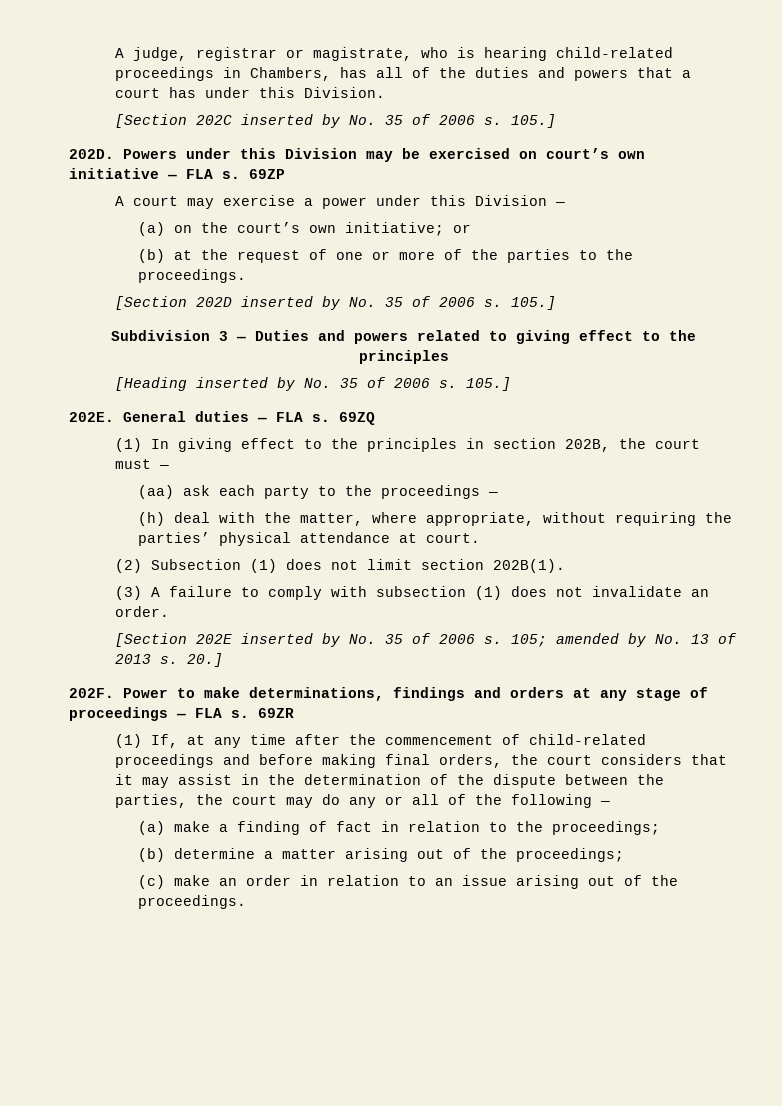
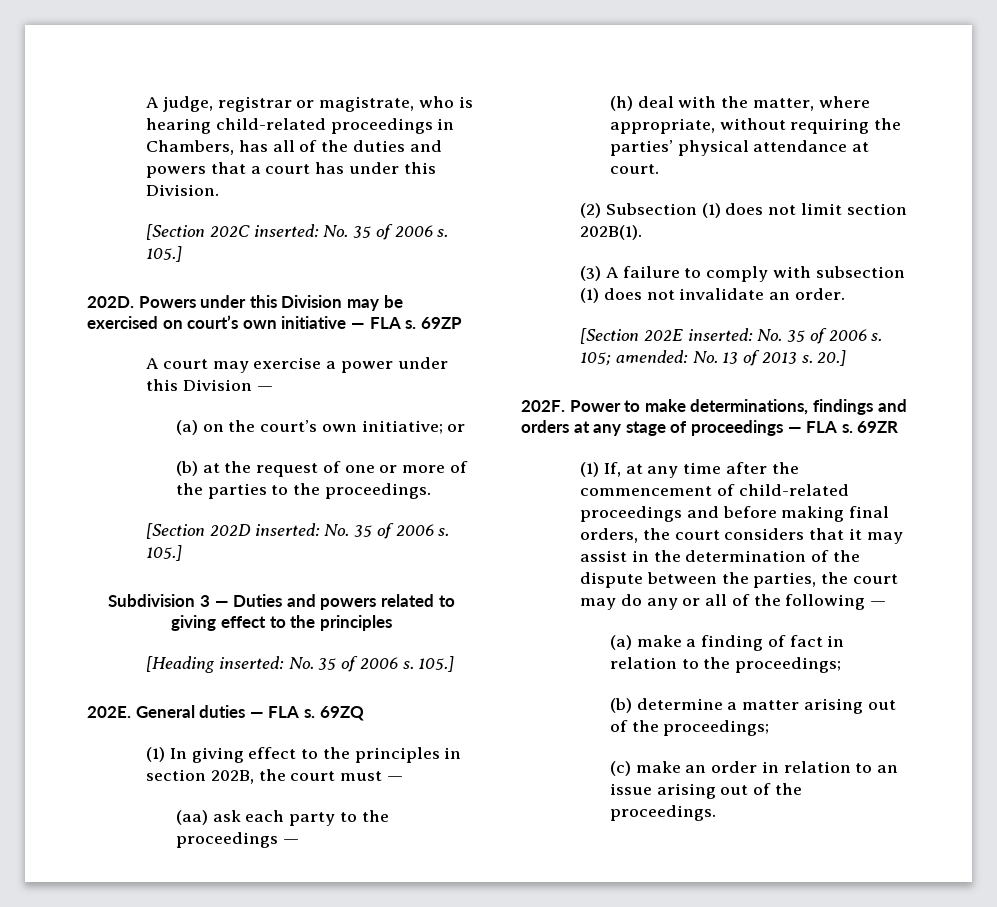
[241,114,341,128] inserted by -> [253,224,319,237] inserted:
[241,296,341,310] inserted by -> [254,523,320,536] inserted:
[196,377,296,391] inserted by -> [219,656,285,669] inserted:
[241,633,341,647] inserted by -> [687,328,753,341] inserted:
[556,633,647,647] amended by -> [616,350,689,363] amended:

